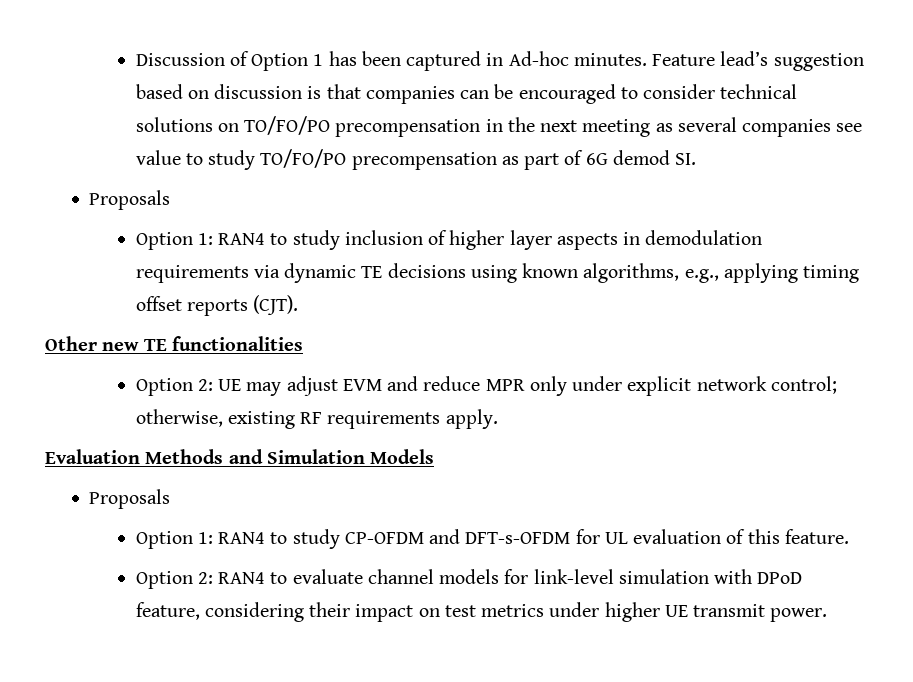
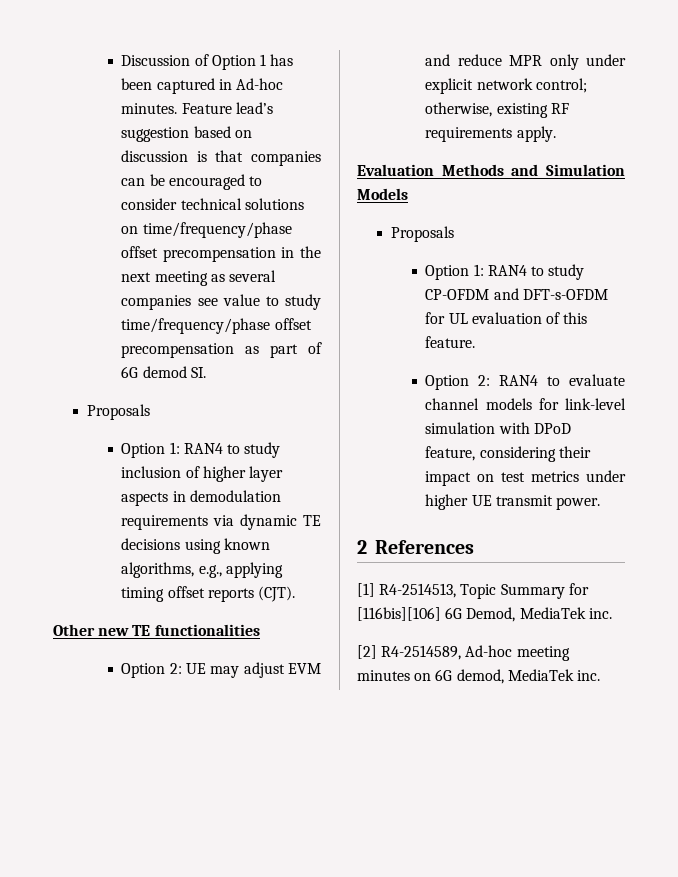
[244,116,331,135] TO/FO/PO -> [142,222,292,238] [121,246,159,258] time/frequency/phase offset
[260,149,347,168] TO/FO/PO -> [121,318,312,334] time/frequency/phase offset
(828, 615) none -> [357,540,474,554] [357,583,589,599] [357,607,612,622] [357,645,570,661] [357,669,600,684] // 2 References // [1] R4-2514513, Topic Summary for [116bis][106] 6G Demod, MediaTek inc. // [2] R4-2514589, Ad-hoc meeting minutes on 6G demod, MediaTek inc.

